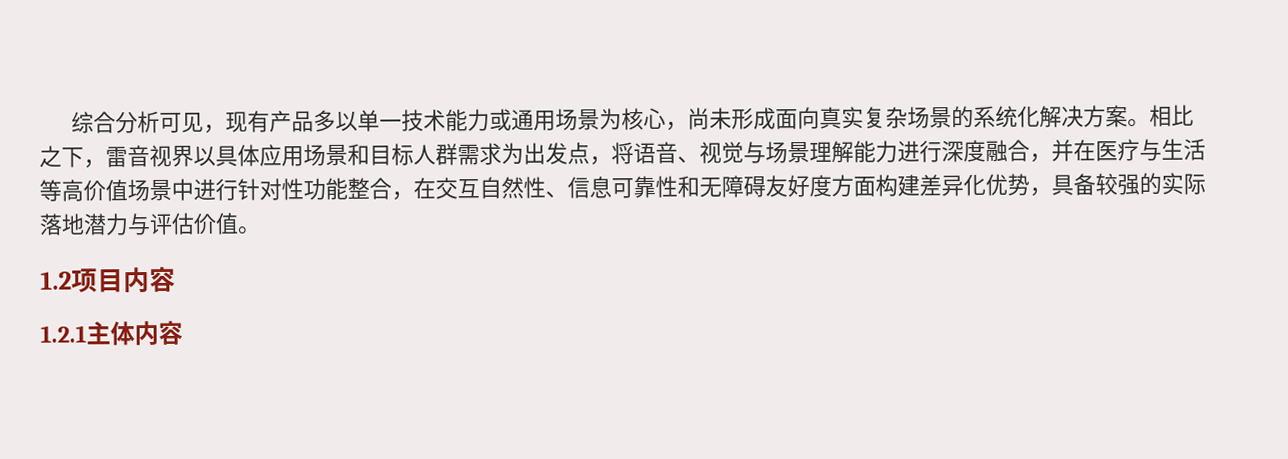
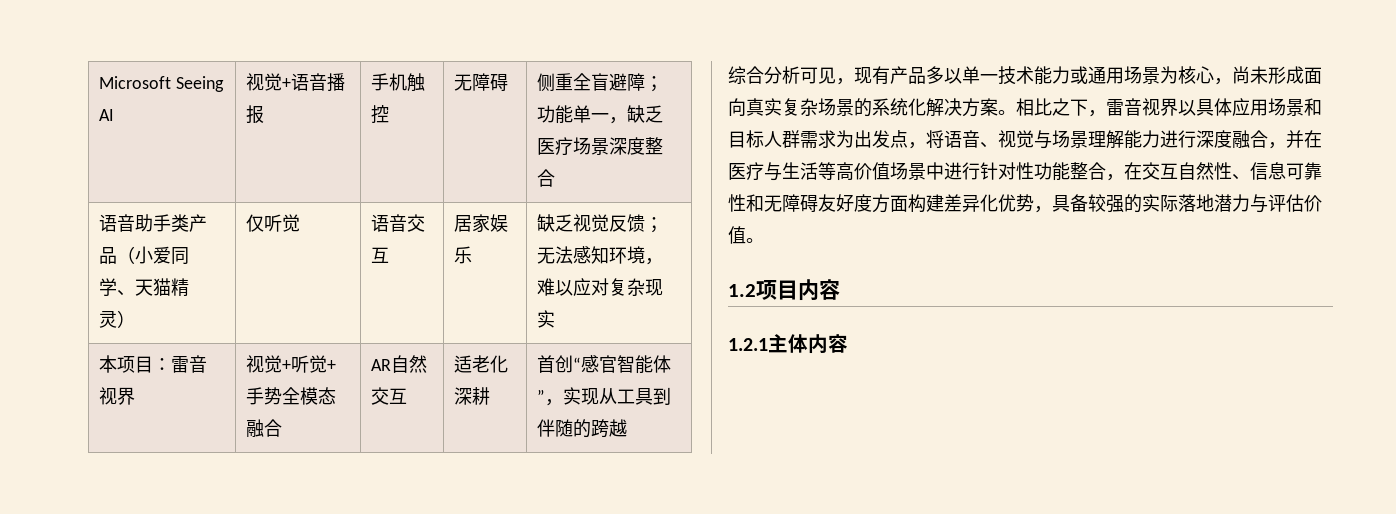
(71, 122) none -> [99,76,225,92] [99,109,115,121] [246,73,346,92] [246,105,265,124] [371,73,426,92] [371,105,390,124] [454,73,509,91] [537,73,664,92] [537,105,664,124] [537,137,664,156] [537,169,556,187] [99,214,208,232] [99,246,190,265] [99,278,190,296] [99,310,136,328] [246,214,301,232] [371,214,426,232] [371,247,390,263] [454,214,509,233] [454,246,473,264] [537,214,664,233] [537,246,664,265] [537,278,664,296] [537,310,556,328] [99,355,208,373] [99,387,136,405] [246,355,337,373] [246,387,337,405] [246,419,283,437] [371,355,428,373] [371,387,408,405] [454,355,509,373] [454,387,491,405] [537,355,672,374] [537,387,672,406] [537,419,628,438] Microsoft Seeing AI | 视觉+语音播报 | 手机触控 | 无障碍 | 侧重全盲避障；功能单一，缺乏医疗场景深度整合 // 语音助手类产品（小爱同学、天猫精灵） | 仅听觉 | 语音交互 | 居家娱乐 | 缺乏视觉反馈；无法感知环境，难以应对复杂现实 // 本项目：雷音视界 | 视觉+听觉+手势全模态融合 | AR自然交互 | 适老化深耕 | 首创“感官智能体”，实现从工具到伴随的跨越 //

